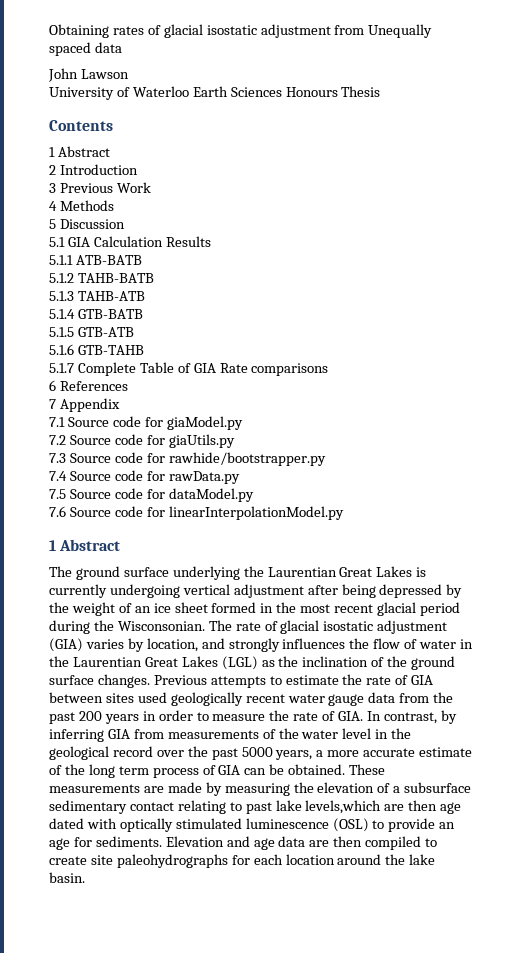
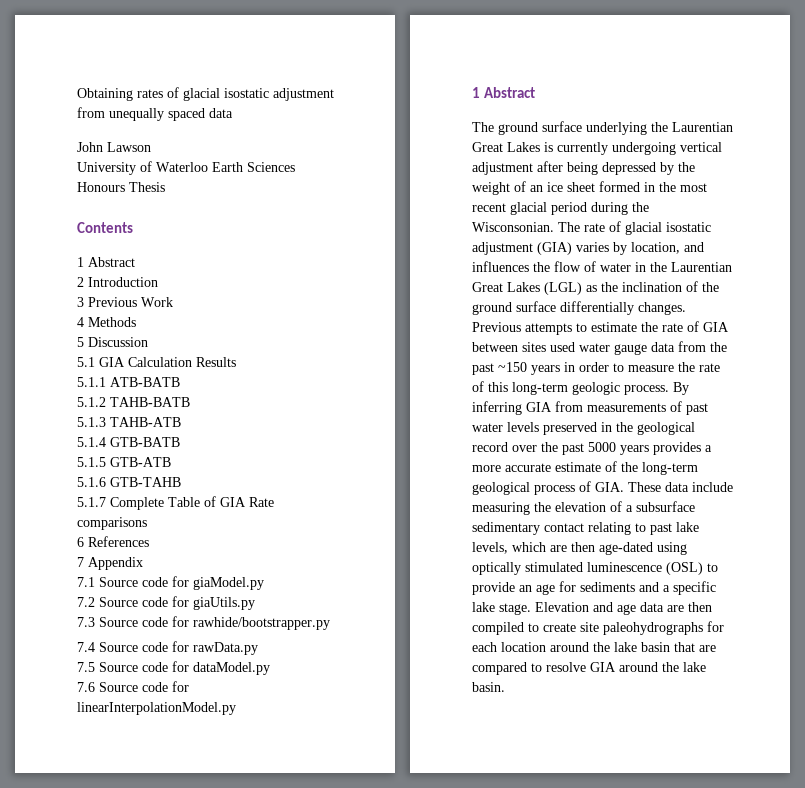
[368,24,433,38] Unequally -> [109,108,164,121] unequally
[228,638,280,652] strongly -> (704, 247) none
(94, 680) none -> [560,301,634,315] differentially
[170,692,285,706] geologically recent -> (575, 347) none
[78,711,102,721] 200 -> [498,362,527,372] ~150
[338,710,457,724] GIA. In contrast, by -> [488,382,689,395] this long-term geologic process. By
[278,728,372,739] the water level -> [686,403,708,415] [472,422,597,435] past water levels preserved
[275,750,313,760] years, -> [620,442,701,455] years provides
[88,764,386,778] [49,782,222,796] long term process of GIA can be obtained. These measurements are made by -> [642,462,698,475] [472,481,733,495] long-term geological process of GIA. These data include
[305,800,462,814] [49,818,117,829] levels,which are then age dated with -> [472,542,687,555] levels, which are then age-dated using
[95,836,162,847] sediments. -> [580,581,716,595] [472,602,531,615] sediments and a specific lake stage.
(436, 859) none -> [641,642,716,652] [472,662,706,675] basin that are compared to resolve GIA around the lake

